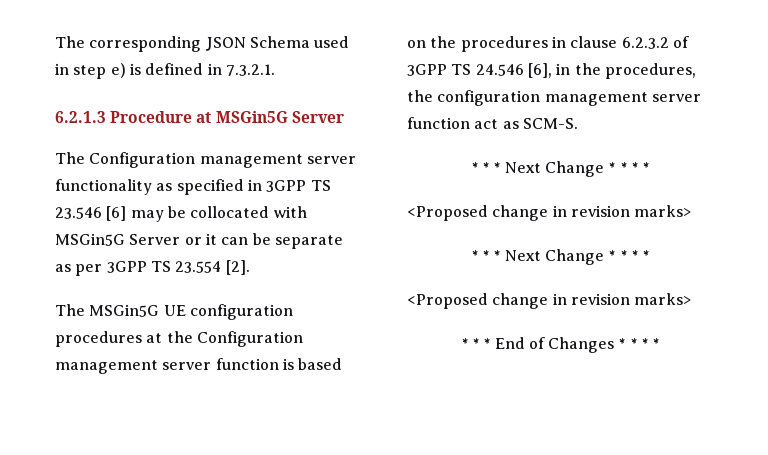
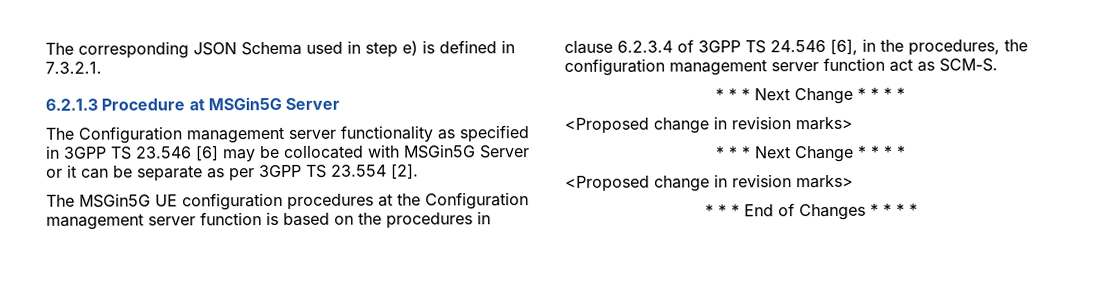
[621,37,669,49] 6.2.3.2 -> [617,40,673,53] 6.2.3.4

